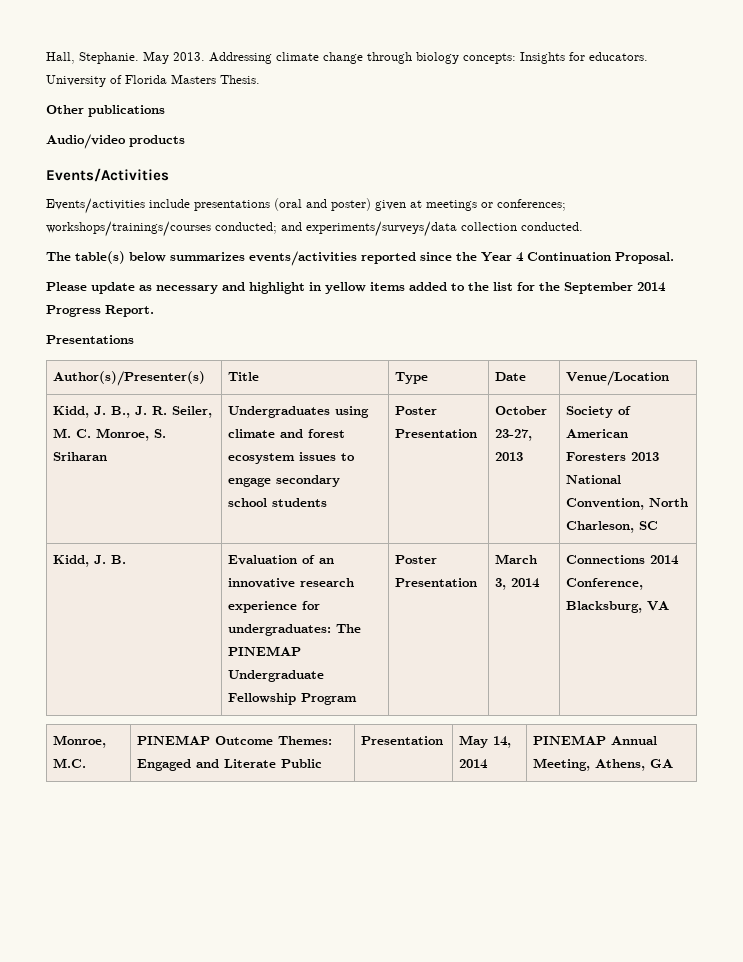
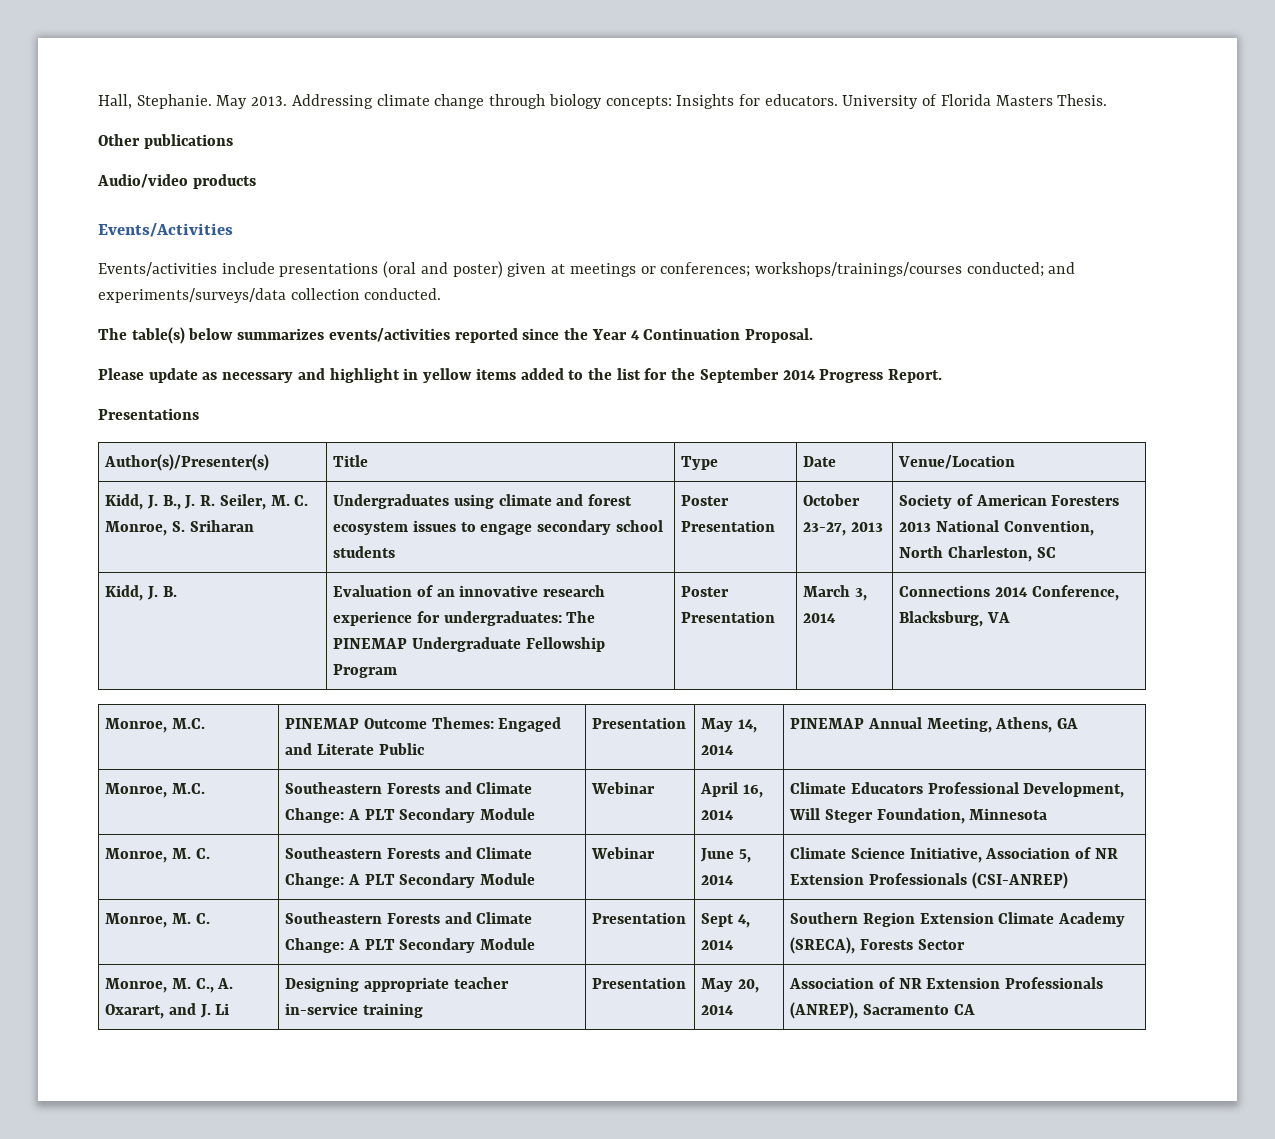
[566,521,635,533] Charleson, -> [947,546,1032,562] Charleston,
(674, 763) none -> [105,783,205,798] [285,782,533,794] [285,808,536,823] [591,782,656,794] [700,782,763,798] [701,810,735,820] [790,782,1125,798] [789,808,1048,824] [105,848,210,863] [285,847,533,859] [285,873,536,888] [591,847,656,859] [700,848,751,863] [701,875,735,885] [790,847,1118,863] [790,872,1068,889] [105,913,210,928] [285,912,533,924] [285,938,536,953] [592,912,687,924] [701,913,750,928] [701,940,735,950] [790,912,1126,927] [790,937,965,954] [105,978,234,993] [105,1003,230,1019] [285,977,509,992] [285,1003,423,1018] [592,977,687,989] [701,978,759,993] [701,1005,735,1015] [789,977,1104,989] [790,1002,975,1019] // Monroe, M.C. | Southeastern Forests and Climate Change: A PLT Secondary Module | Webinar | April 16, 2014 | Climate Educators Professional Development, Will Steger Foundation, Minnesota // Monroe, M. C. | Southeastern Forests and Climate Change: A PLT Secondary Module | Webinar | June 5, 2014 | Climate Science Initiative, Association of NR Extension Professionals (CSI-ANREP) // Monroe, M. C. | Southeastern Forests and Climate Change: A PLT Secondary Module | Presentation | Sept 4, 2014 | Southern Region Extension Climate Academy (SRECA), Forests Sector // Monroe, M. C., A. Oxarart, and J. Li | Designing appropriate teacher in-service training | Presentation | May 20, 2014 | Association of NR Extension Professionals (ANREP), Sacramento CA

